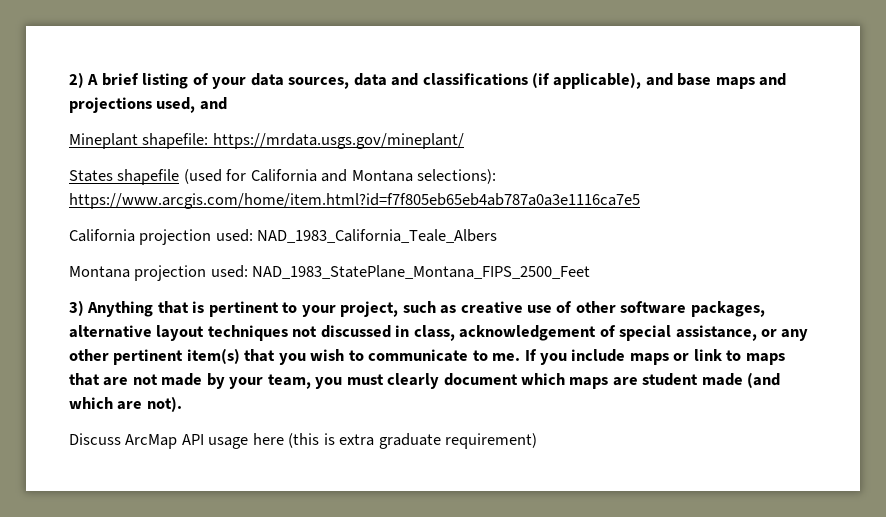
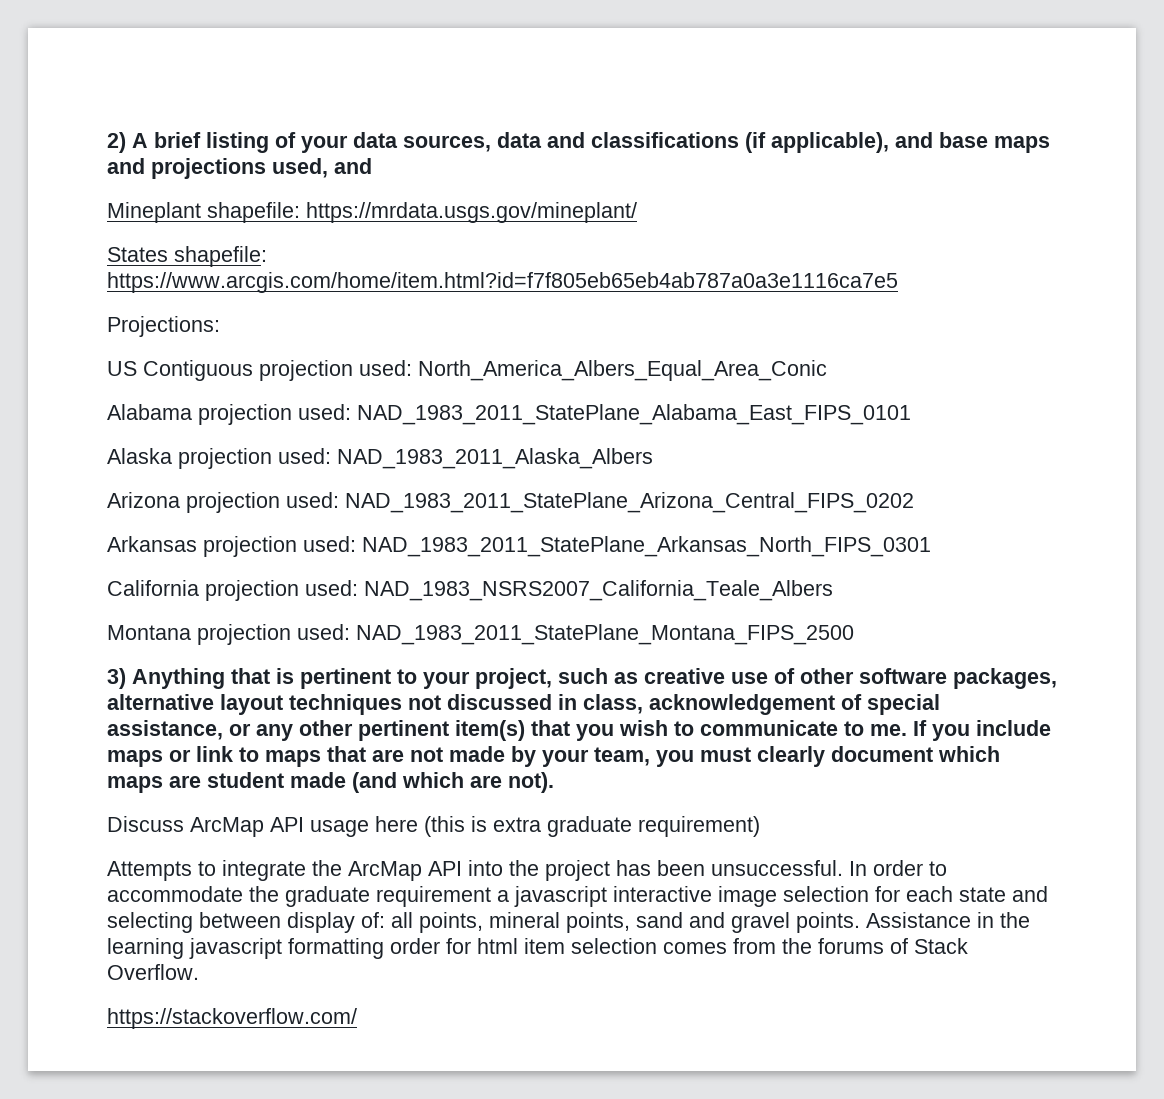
[117,169,497,185] [69,193,640,209] shapefile (used for California and Montana selections): https://www.arcgis.com/home/item.html?id=f7f805eb65eb4ab787a0a3e1116ca7e5 -> [174,246,267,267] [107,272,898,293] [107,316,220,337] [107,360,827,381] [107,404,911,425] [107,448,653,469] [107,492,914,513] [107,536,931,557] shapefile: https://www.arcgis.com/home/item.html?id=f7f805eb65eb4ab787a0a3e1116ca7e5 // Projections: // US Contiguous projection used: North_America_Albers_Equal_Area_Conic // Alabama projection used: NAD_1983_2011_StatePlane_Alabama_East_FIPS_0101 // Alaska projection used: NAD_1983_2011_Alaska_Albers // Arizona projection used: NAD_1983_2011_StatePlane_Arizona_Central_FIPS_0202 // Arkansas projection used: NAD_1983_2011_StatePlane_Arkansas_North_FIPS_0301
[257,229,498,243] NAD_1983_California_Teale_Albers -> [364,580,833,601] NAD_1983_NSRS2007_California_Teale_Albers
[252,265,591,279] NAD_1983_StatePlane_Montana_FIPS_2500_Feet -> [356,624,854,645] NAD_1983_2011_StatePlane_Montana_FIPS_2500
(538, 441) none -> [107,860,947,881] [107,886,1048,907] [107,912,1030,933] [107,938,968,959] [107,964,199,980] [107,1008,357,1029] // Attempts to integrate the ArcMap API into the project has been unsuccessful. In order to accommodate the graduate requirement a javascript interactive image selection for each state and selecting between display of: all points, mineral points, sand and gravel points. Assistance in the learning javascript formatting order for html item selection comes from the forums of Stack Overflow. // https://stackoverflow.com/

